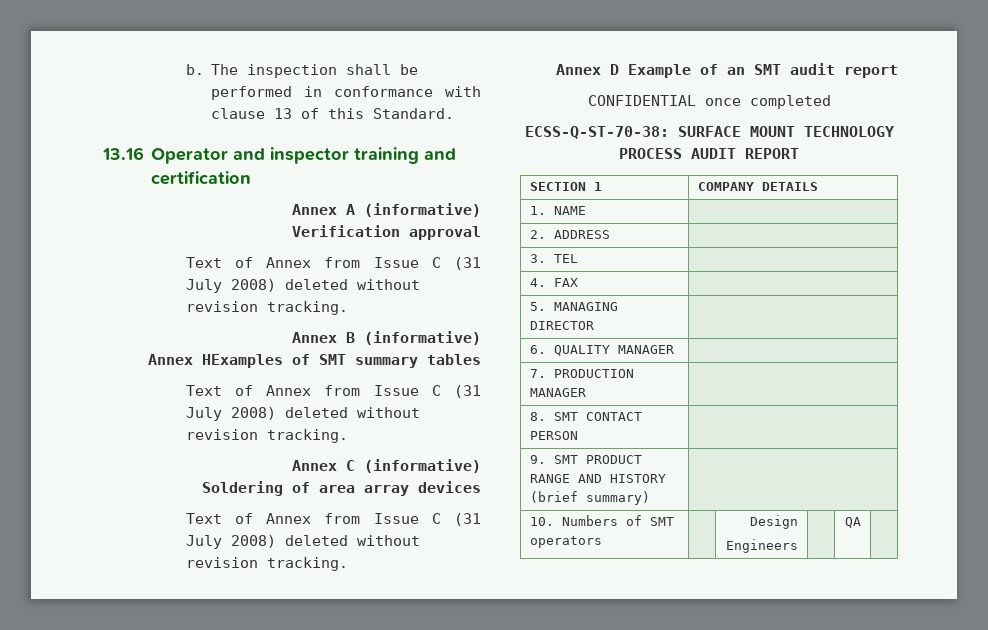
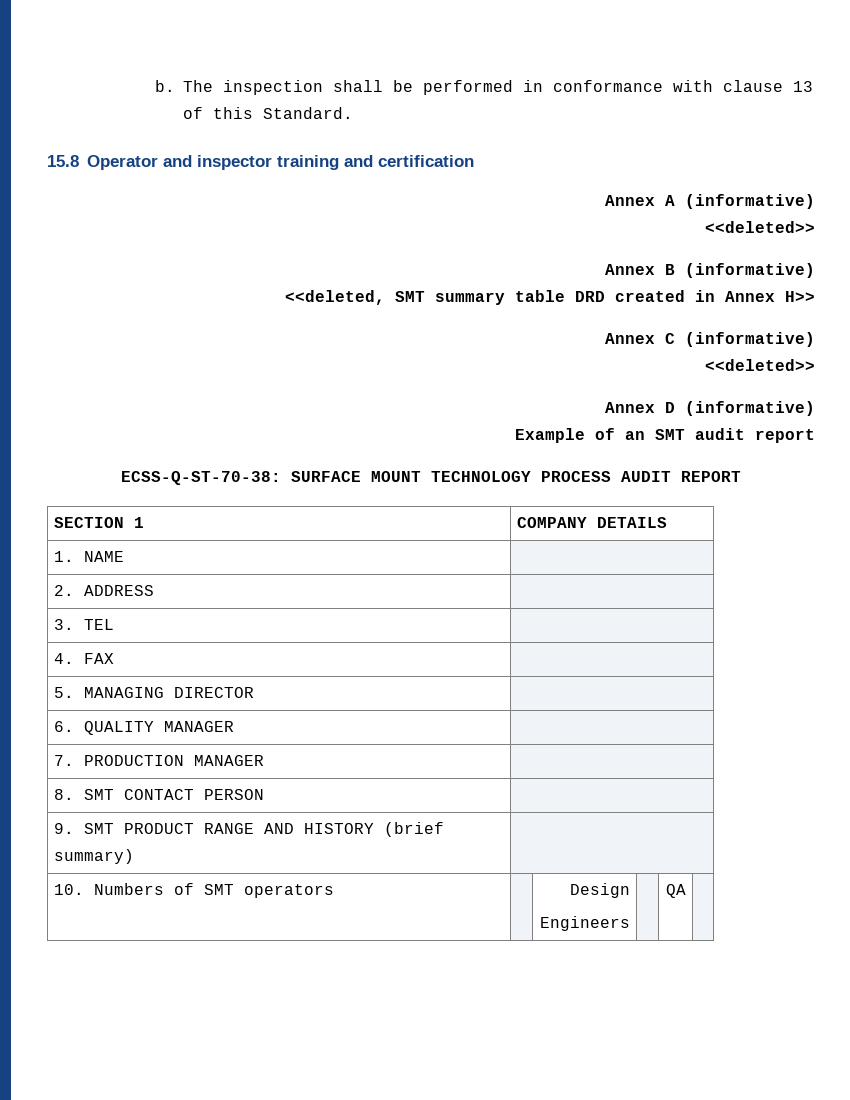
[102,147,144,160] 13.16 -> [47,155,79,167] 15.8
[292,225,481,240] [185,257,481,270] [185,279,420,293] [185,301,348,315] [292,331,481,345] [148,354,481,368] [185,385,481,398] [185,407,420,421] [185,429,348,443] [292,459,481,473] [202,481,481,496] [185,513,481,526] [185,535,420,549] [185,557,348,571] Verification approval // Text of Annex from Issue C (31 July 2008) deleted without revision tracking. // Annex B (informative) // Annex HExamples of SMT summary tables // Text of Annex from Issue C (31 July 2008) deleted without revision tracking. // Annex C (informative) // Soldering of area array devices // Text of Annex from Issue C (31 July 2008) deleted without revision tracking. -> [705,221,815,233] [605,263,815,278] [285,290,815,305] [605,332,815,347] [705,359,815,371] <<deleted>> // Annex B (informative) // <<deleted, SMT summary table DRD created in Annex H>> // Annex C (informative) // <<deleted>>
(619, 69) none -> [685,401,815,416] (informative) //
[587,95,831,109] // CONFIDENTIAL once completed -> (815, 436) none

